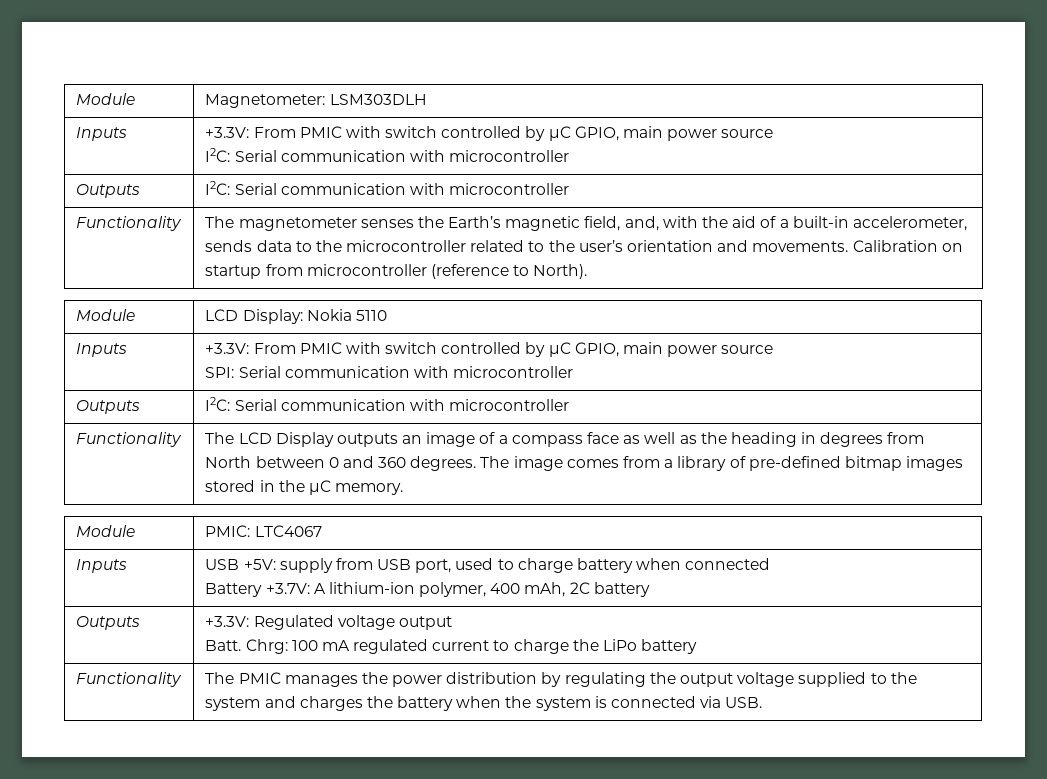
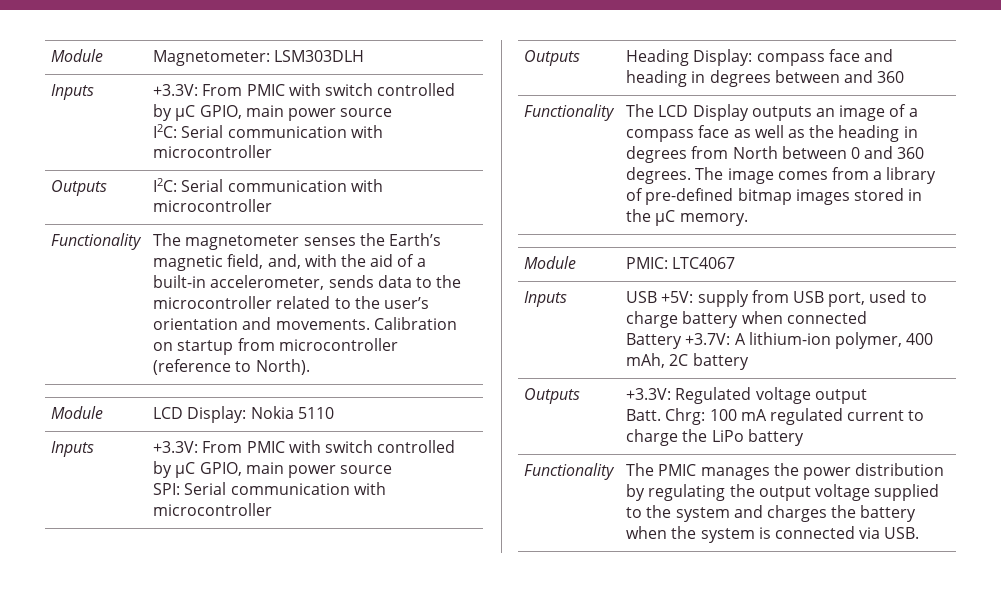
[205,397,570,411] I2C: Serial communication with microcontroller -> [626,49,893,66] [626,70,905,87] Heading Display: compass face and heading in degrees between and 360

